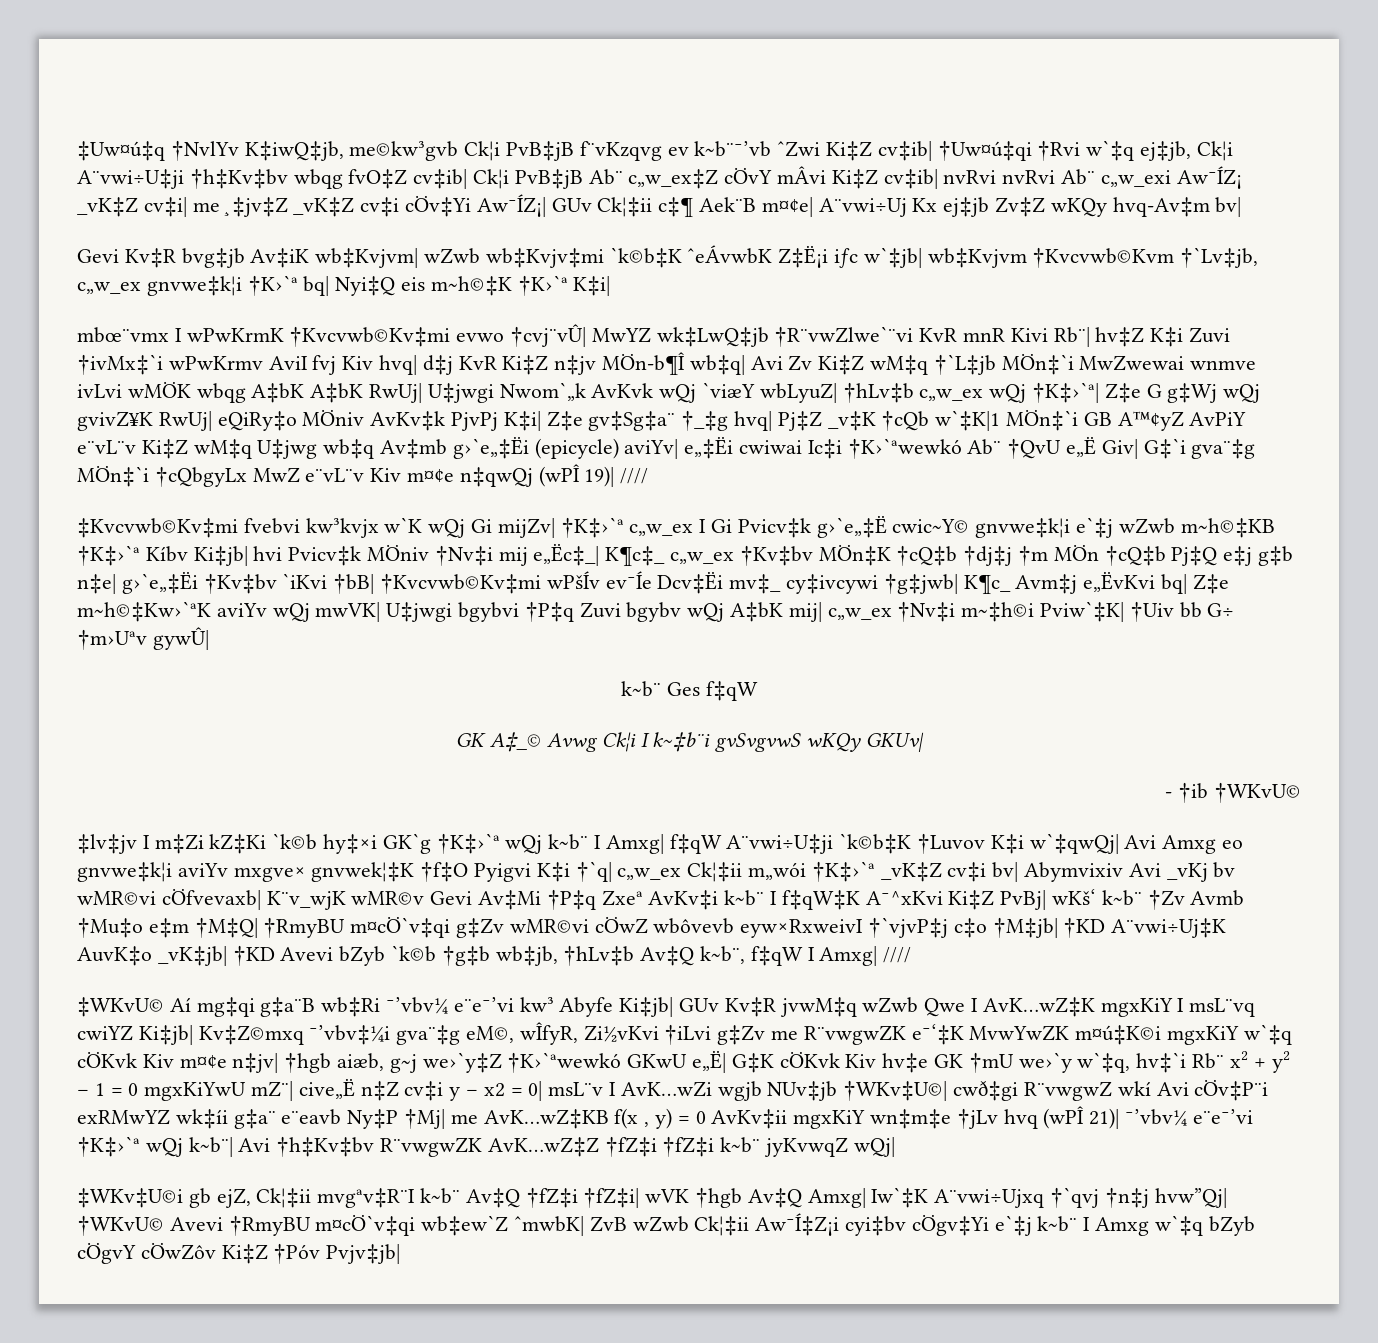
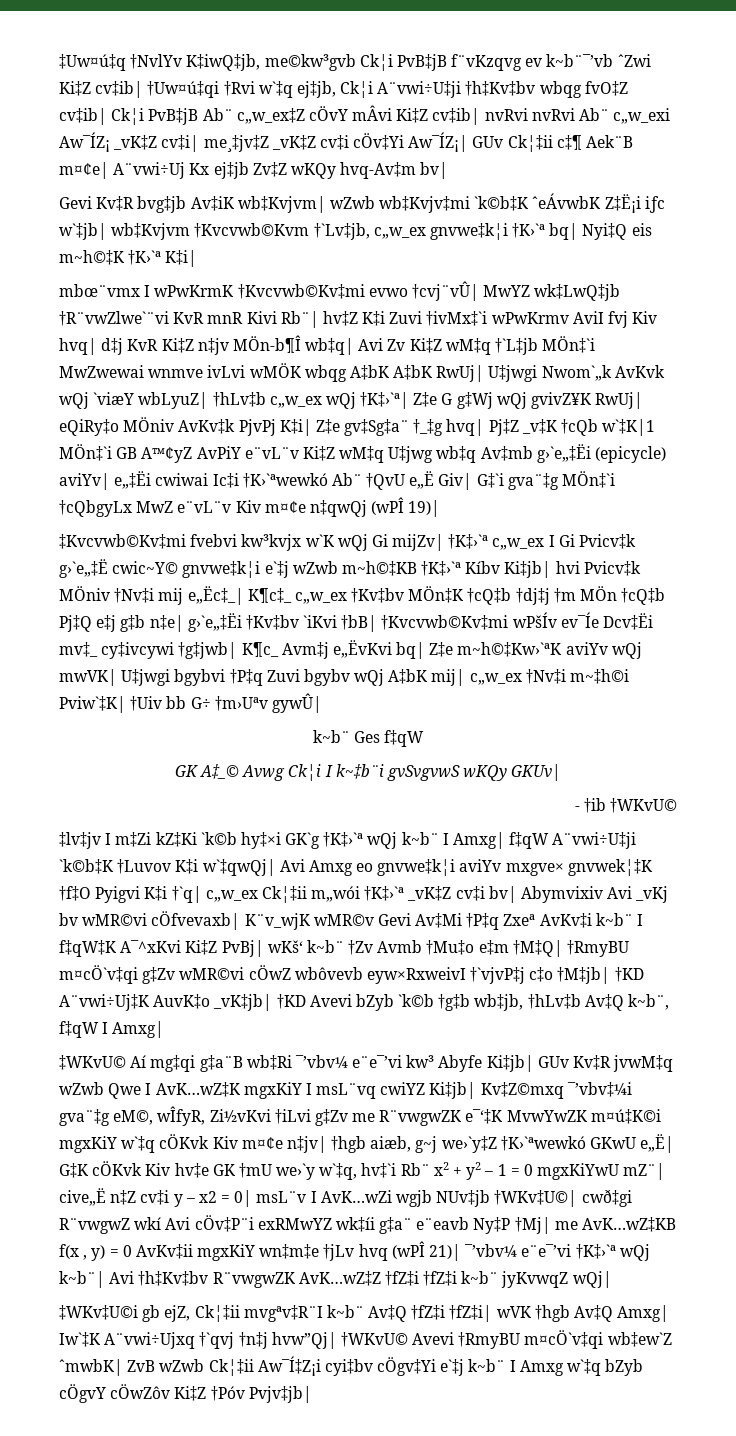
[620,468,649,484] //// -> (441, 508) none
[883,947,912,963] //// -> (165, 1029) none

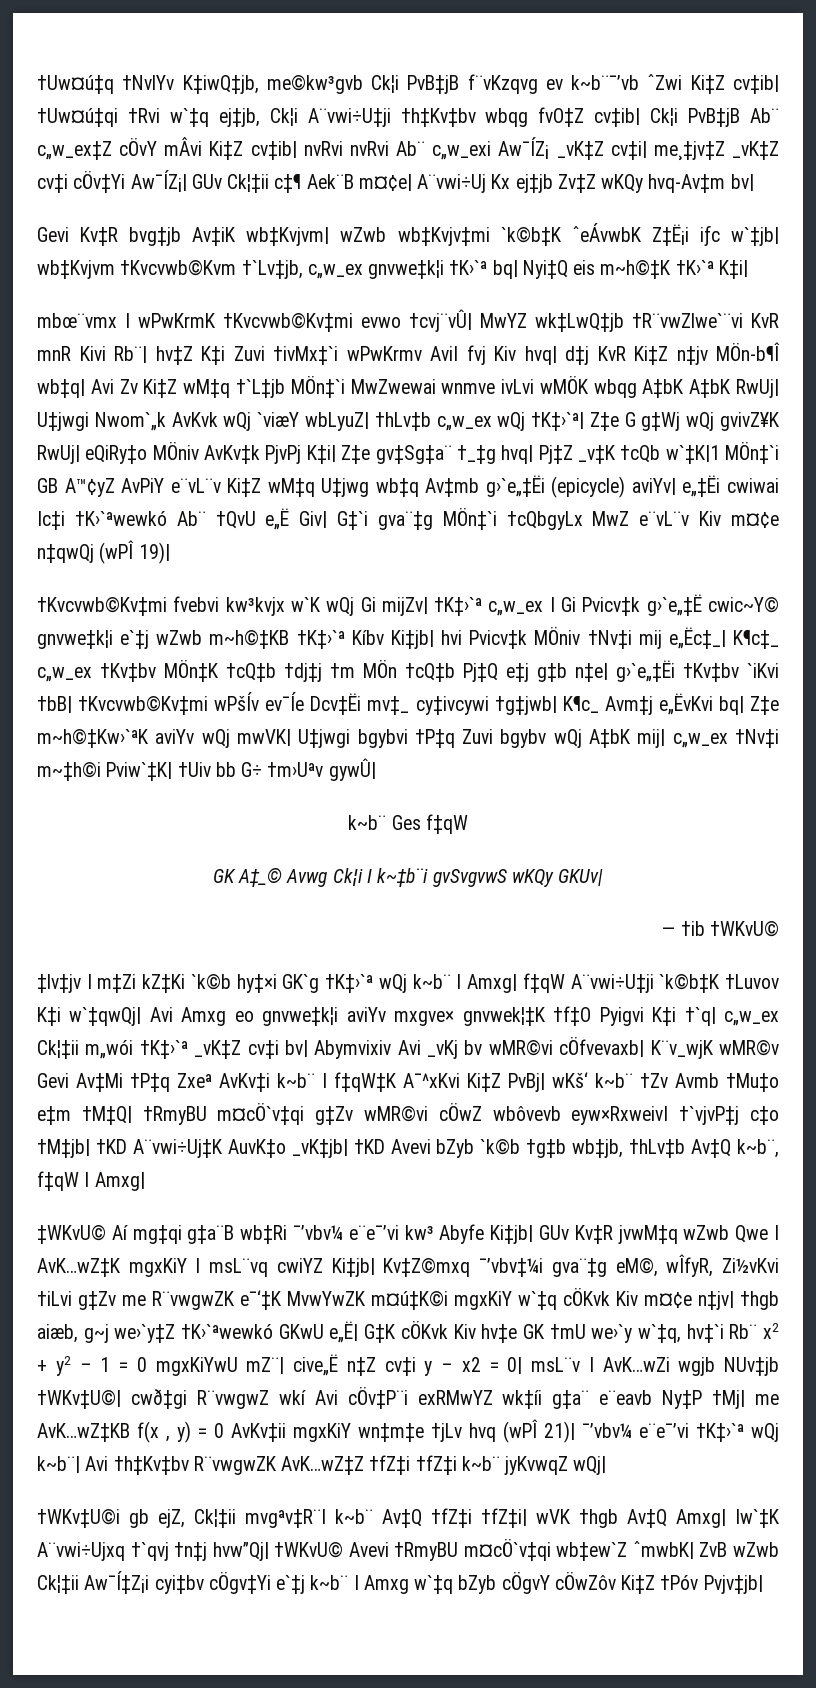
[59,54,126,71] ‡Uw¤ú‡q -> [37,75,114,94] †Uw¤ú‡q
[59,534,186,549] ‡Kvcvwb©Kv‡mi -> [37,597,167,616] †Kvcvwb©Kv‡mi
[574,806,580,811] - -> [662,927,676,936] —
[59,1305,138,1320] ‡WKv‡U©i -> [37,1509,120,1528] †WKv‡U©i

